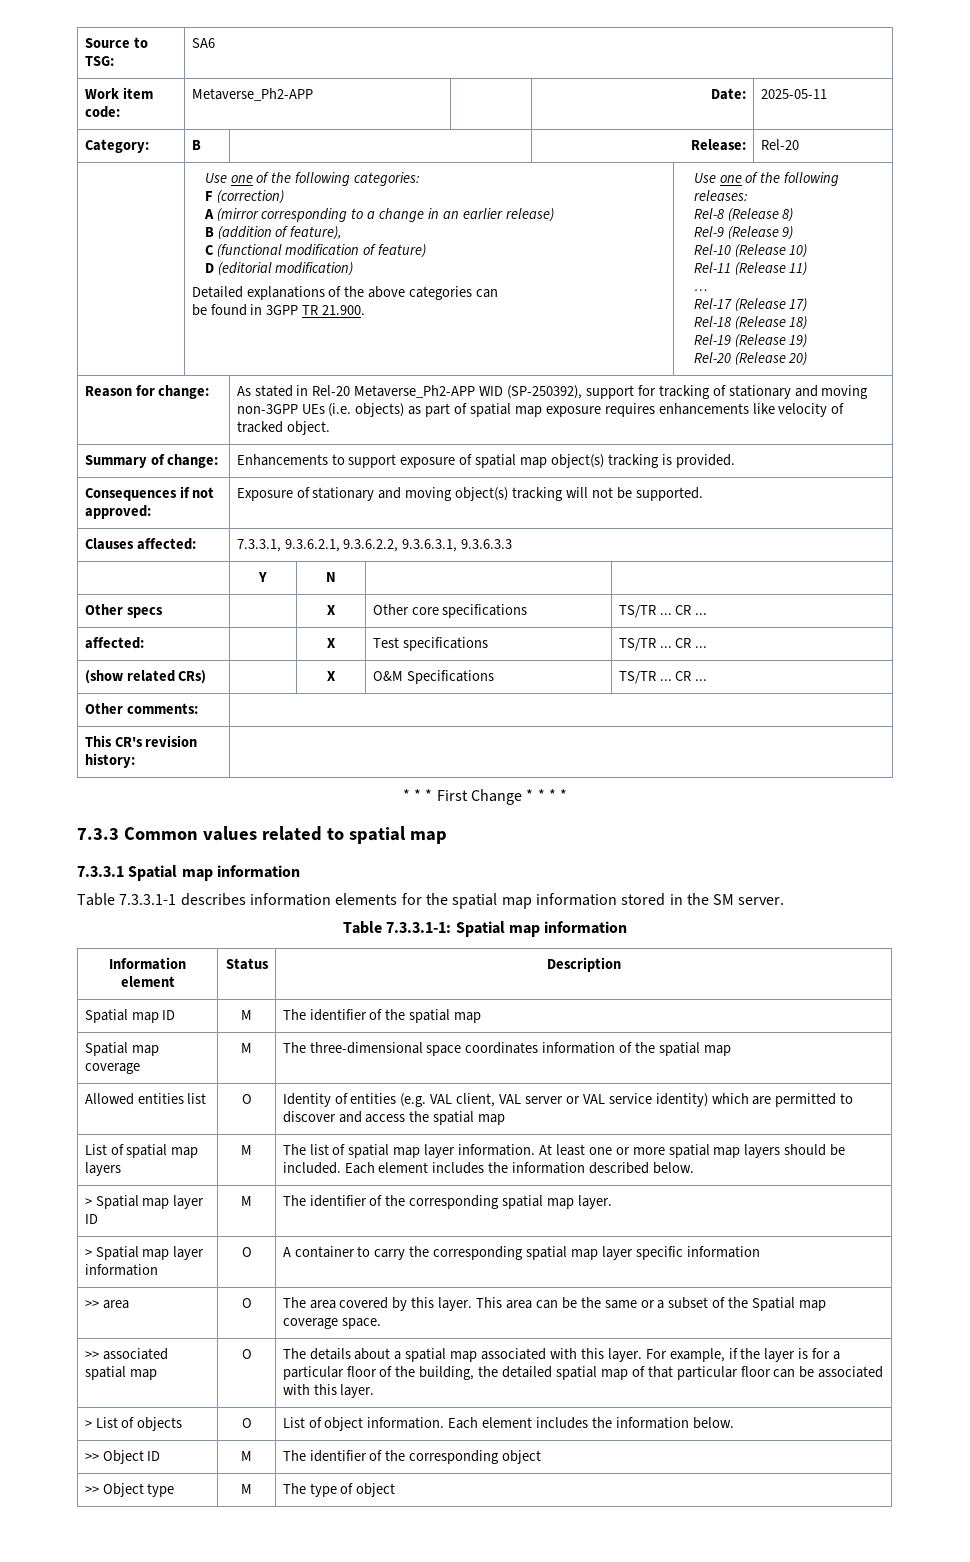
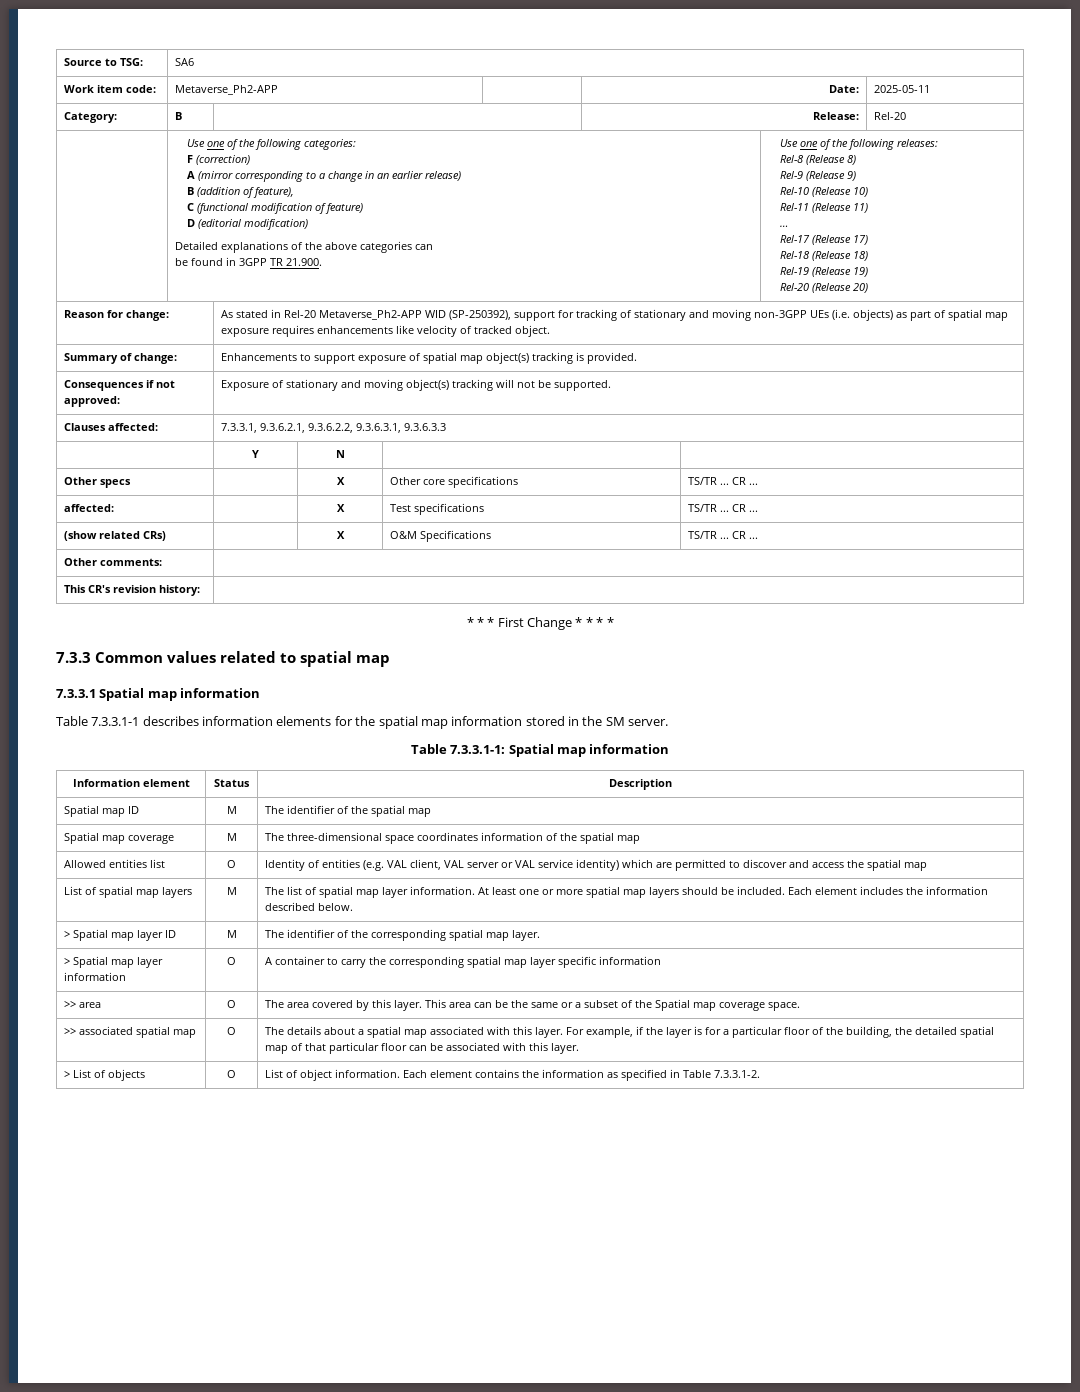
[536,1417,734,1429] [84,1450,161,1464] [241,1451,252,1461] [282,1450,542,1464] [84,1483,175,1497] [241,1484,252,1494] [282,1483,396,1497] includes the information below. // >> Object ID | M | The identifier of the corresponding object // >> Object type | M | The type of object -> [475,1069,761,1081] contains the information as specified in Table 7.3.3.1-2.

